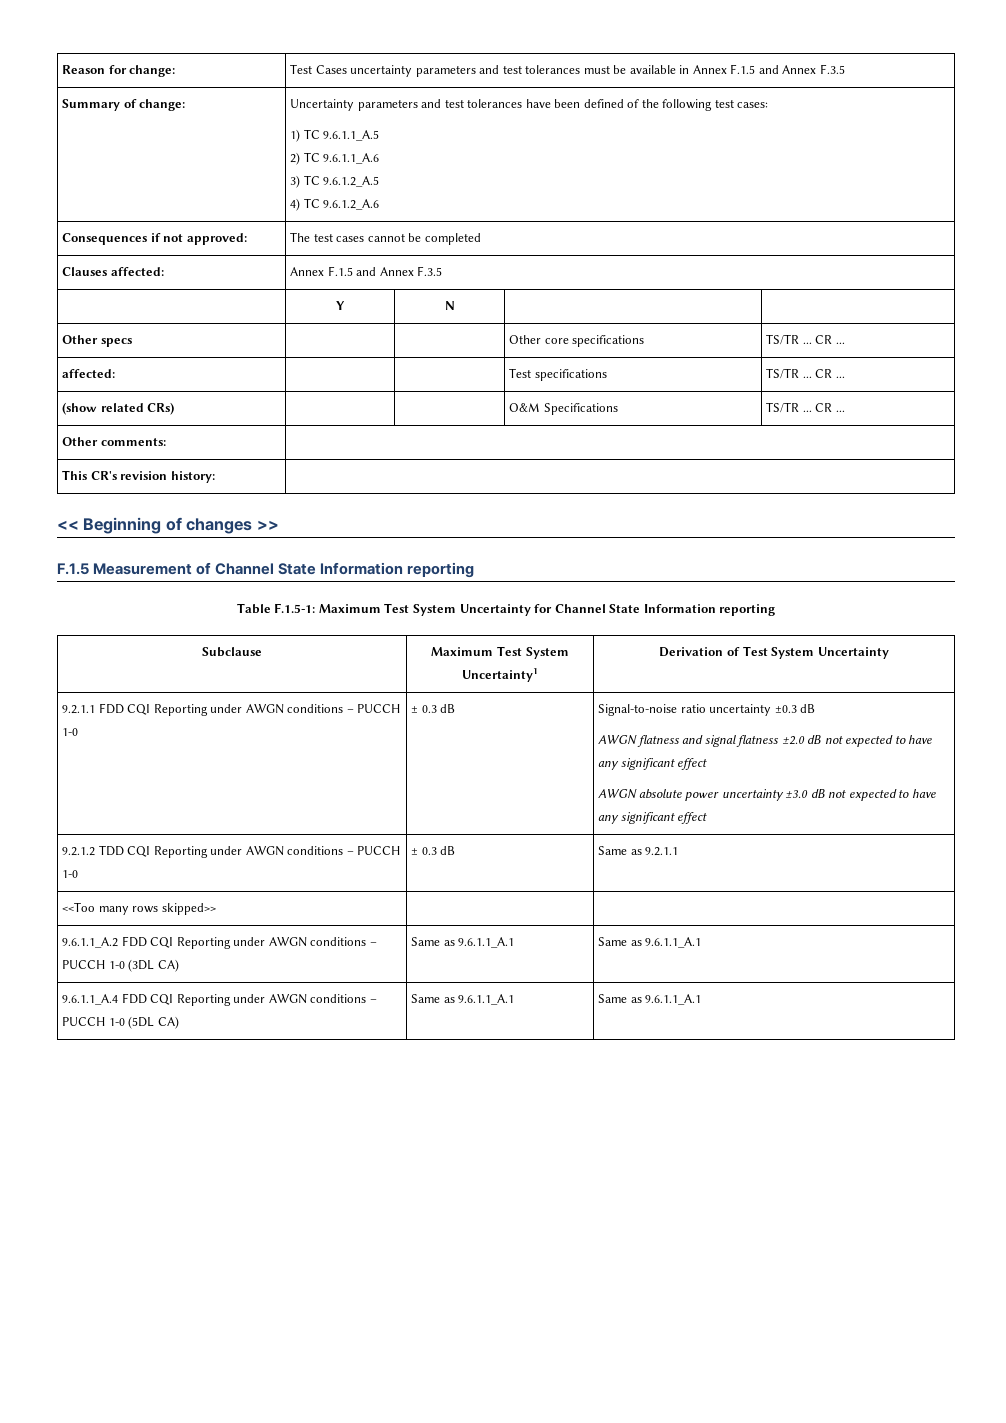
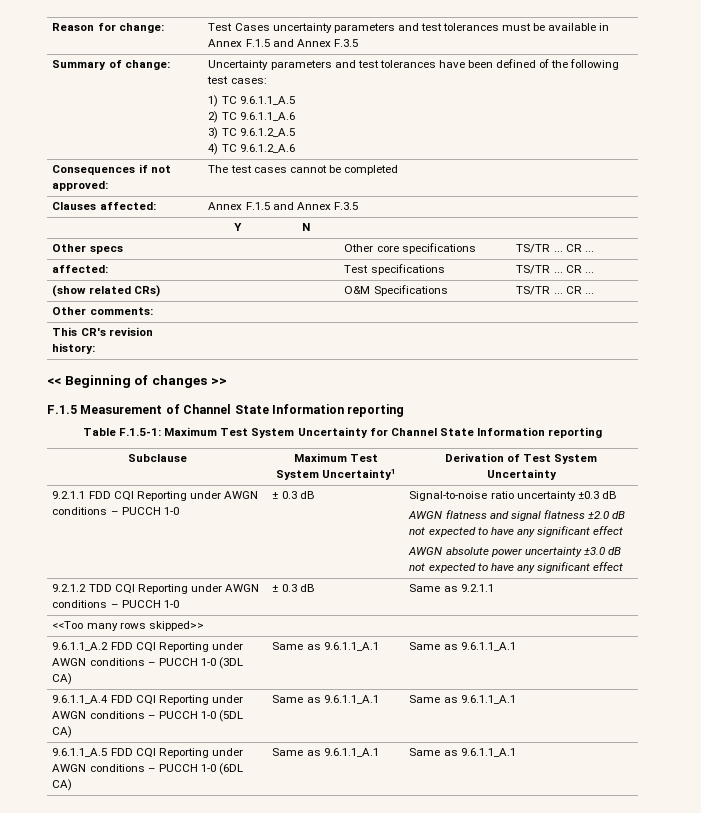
(702, 999) none -> [52,748,243,758] [52,763,243,775] [52,779,73,791] [272,748,379,757] [409,748,516,757] // 9.6.1.1_A.5 FDD CQI Reporting under AWGN conditions – PUCCH 1-0 (6DL CA) | Same as 9.6.1.1_A.1 | Same as 9.6.1.1_A.1

